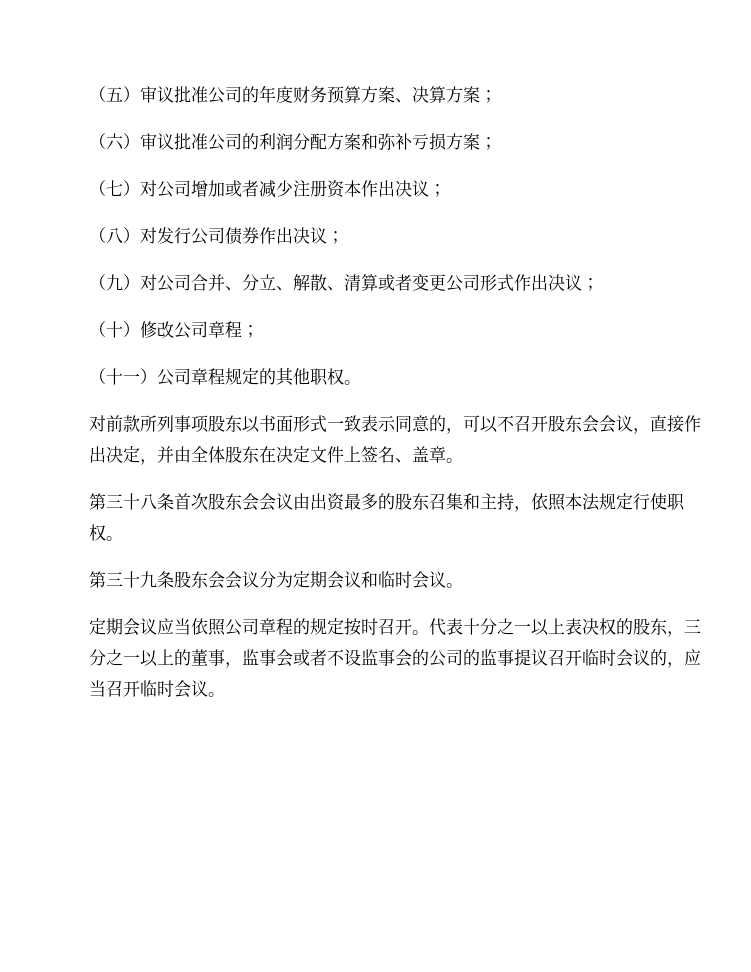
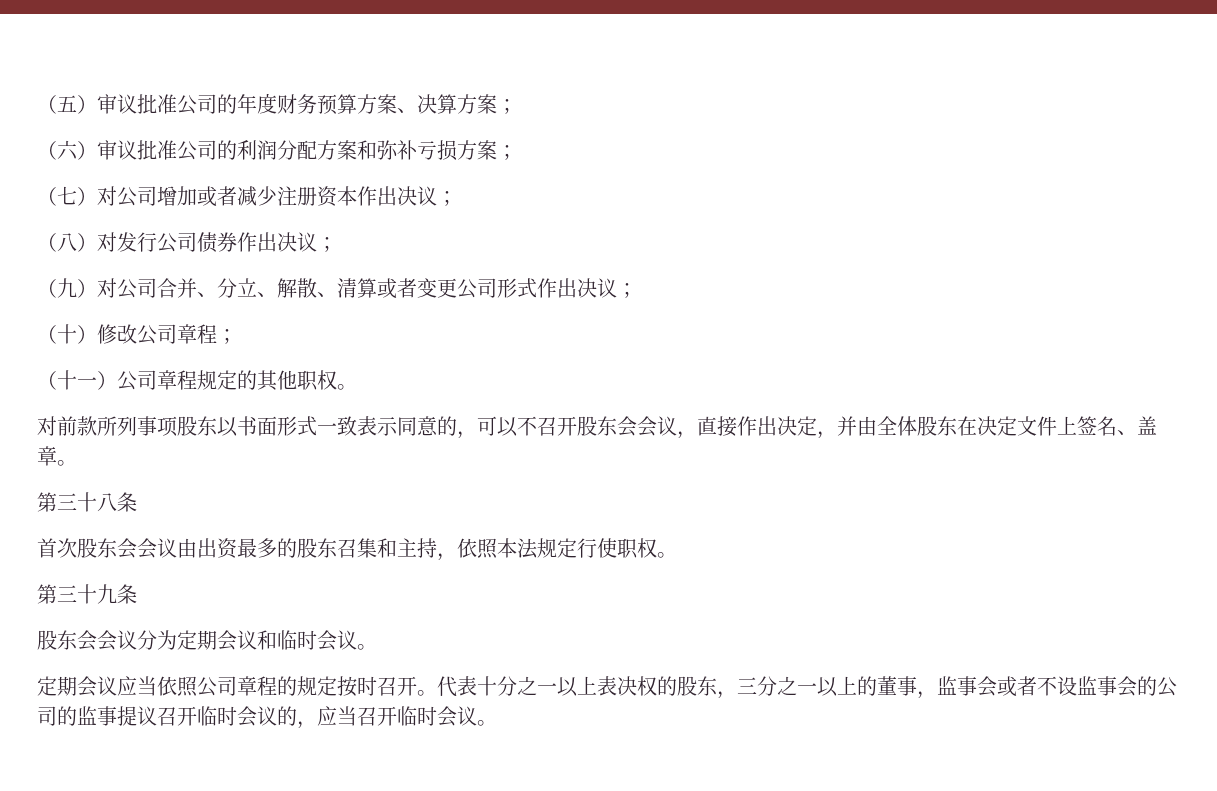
(174, 501) none -> (137, 502) //
(174, 579) none -> (137, 594) //

